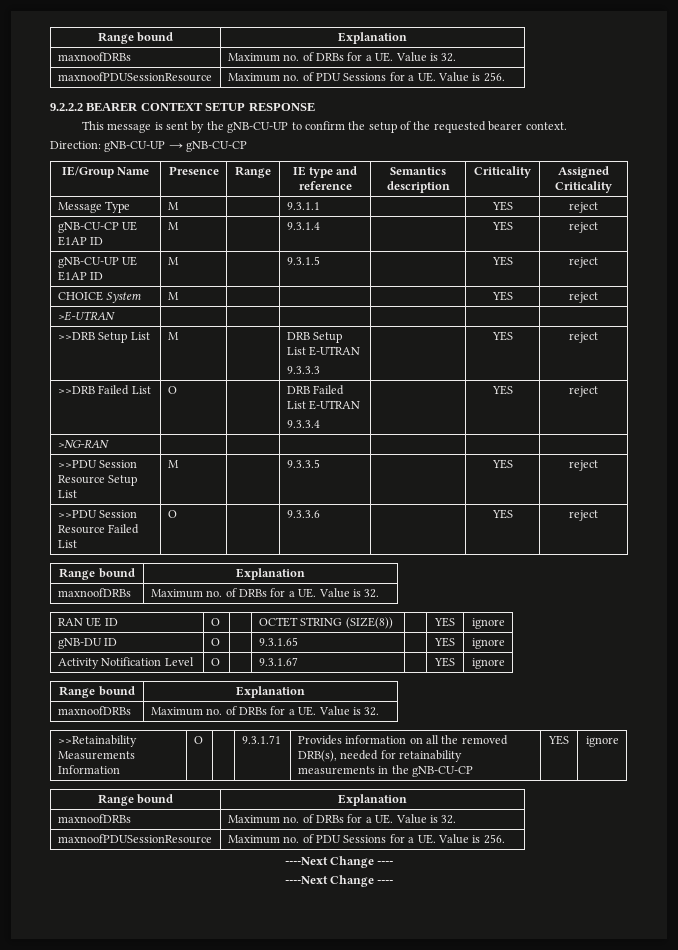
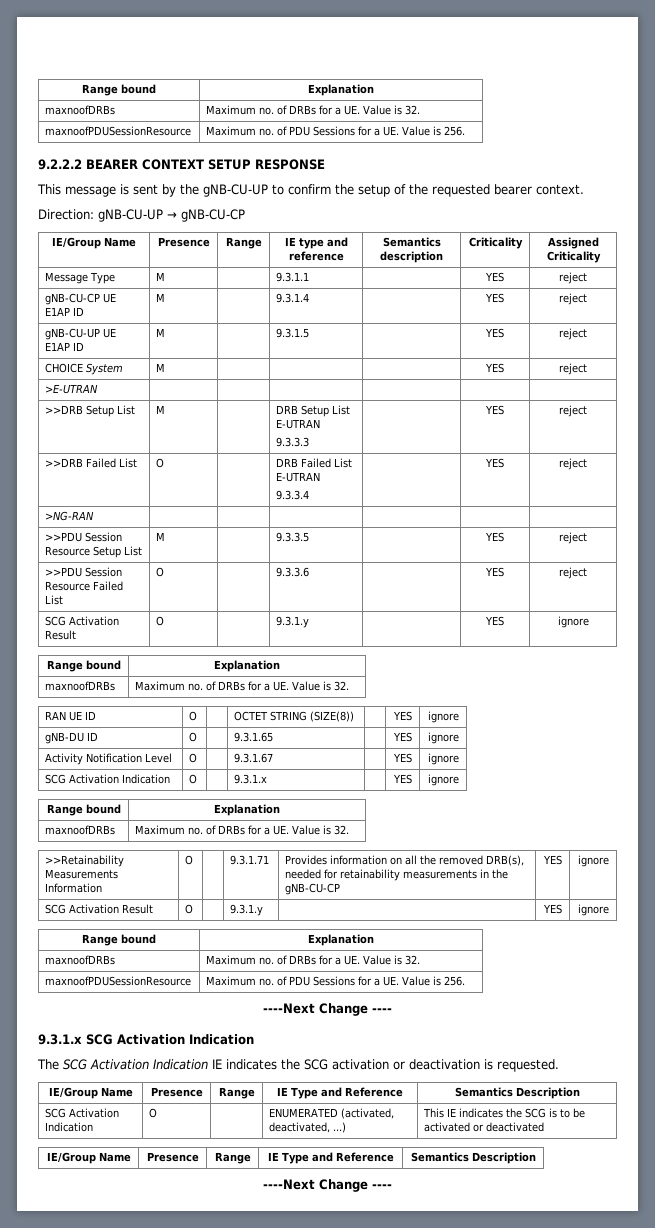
(598, 515) none -> [45,616,120,626] [45,630,77,640] [156,616,165,626] [276,616,310,628] [485,616,504,626] [557,616,589,628] // SCG Activation Result | O | | 9.3.1.y | | YES | ignore
(505, 663) none -> [45,774,171,784] [189,774,198,784] [234,774,268,784] [392,774,412,784] [427,774,459,786] // SCG Activation Indication | O | | 9.3.1.x | | YES | ignore
(619, 741) none -> [45,904,154,914] [185,904,194,914] [230,904,264,916] [542,904,562,914] [577,904,609,916] // SCG Activation Result | O | | 9.3.1.y | | YES | ignore
(394, 863) none -> [38,1034,254,1045] [37,1059,559,1072] [48,1087,133,1099] [150,1087,203,1097] [218,1087,255,1099] [277,1087,403,1099] [454,1087,580,1099] [45,1108,120,1118] [45,1122,94,1132] [149,1108,158,1118] [269,1108,395,1119] [269,1122,347,1133] [423,1108,586,1118] [424,1122,545,1132] [46,1152,131,1164] [146,1152,199,1162] [214,1152,251,1164] [267,1152,394,1164] [410,1152,536,1164] // 9.3.1.x SCG Activation Indication // The SCG Activation Indication IE indicates the SCG activation or deactivation is requested. // IE/Group Name | Presence | Range | IE Type and Reference | Semantics Description // SCG Activation Indication | O | | ENUMERATED (activated, deactivated, ...) | This IE indicates the SCG is to be activated or deactivated // IE/Group Name | Presence | Range | IE Type and Reference | Semantics Description

